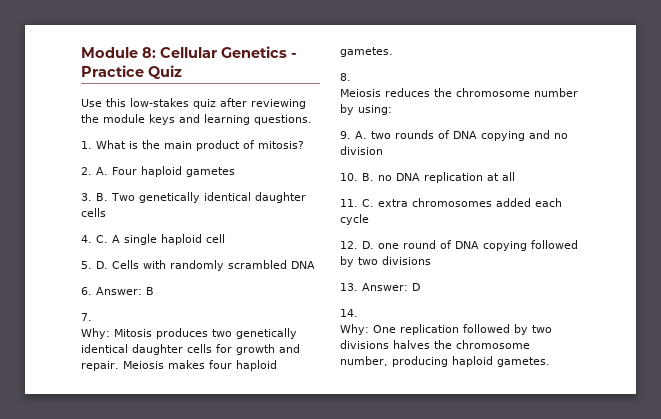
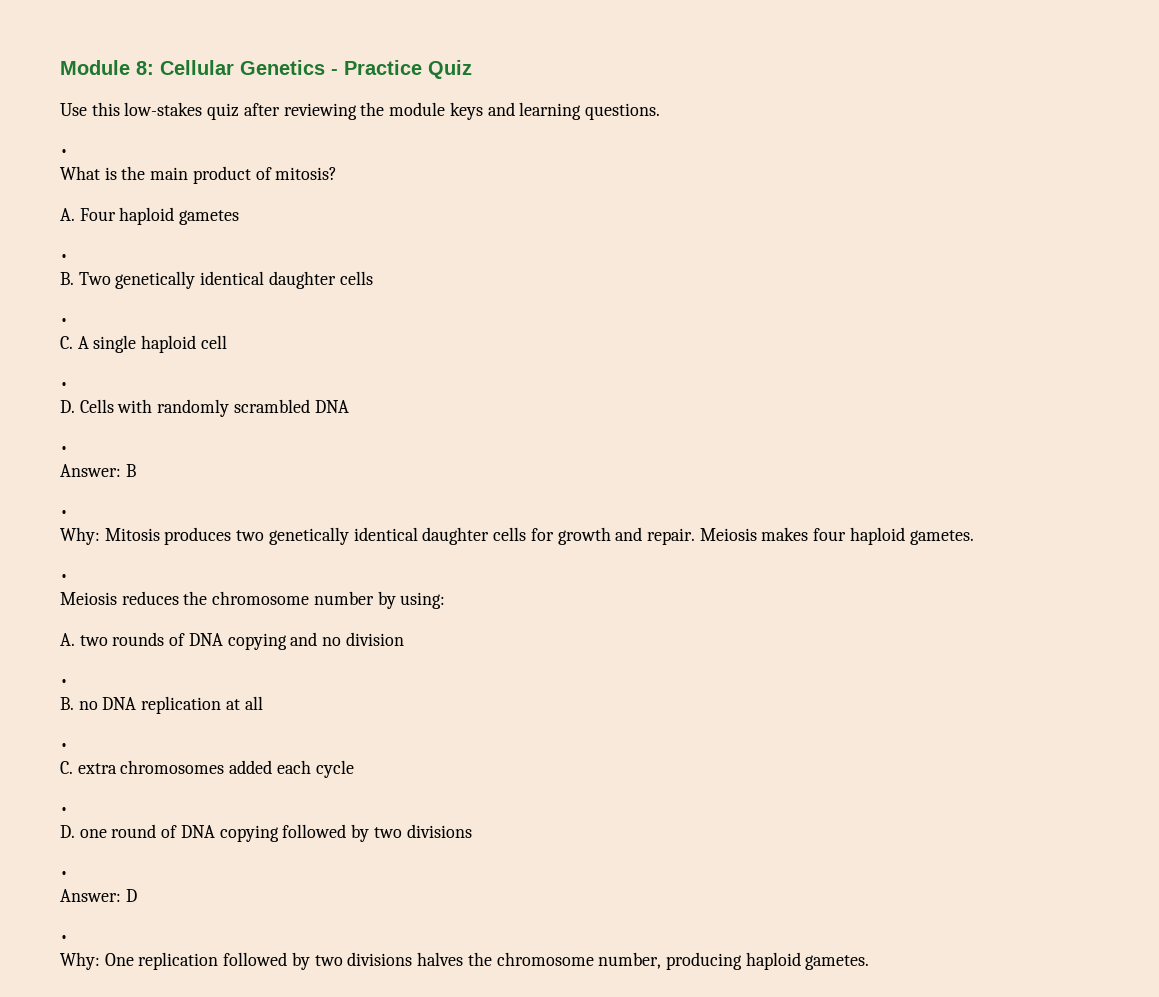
[81,141,92,149] 1. -> [60,149,68,157] • //
[81,167,92,175] 2. -> (338, 173) none
[81,193,92,201] 3. -> [60,254,68,262] • //
[81,235,92,243] 4. -> [60,318,68,326] • //
[81,261,92,269] 5. -> [60,382,68,390] • //
[81,287,92,295] 6. -> [60,446,68,454] • //
[81,313,92,321] 7. -> [60,510,68,518] •
[340,73,351,81] 8. -> [60,574,68,582] •
[340,131,351,139] 9. -> (446, 600) none
[340,173,358,181] 10. -> [60,679,68,687] • //
[340,199,358,207] 11. -> [60,743,68,751] • //
[340,241,358,249] 12. -> [60,807,68,815] • //
[340,283,358,291] 13. -> [60,871,68,879] • //
[340,309,358,317] 14. -> [60,935,68,943] •

